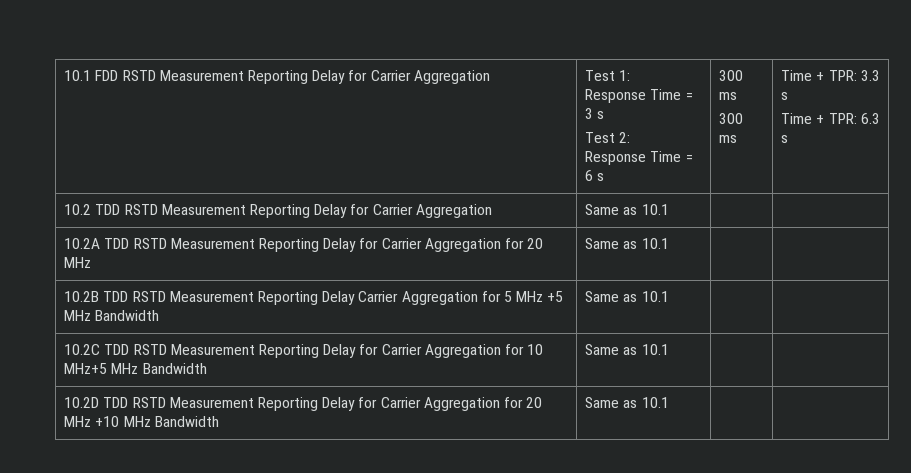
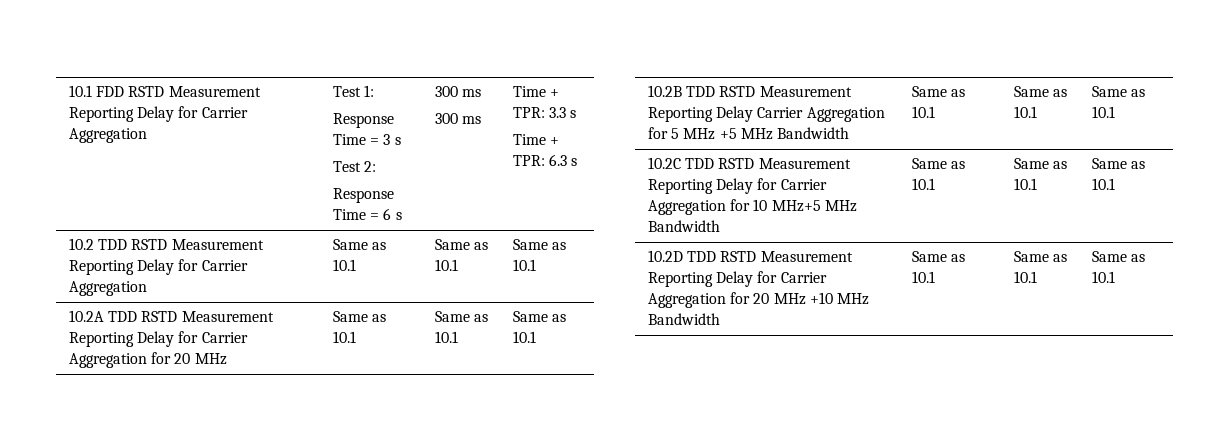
(669, 209) | -> [434,239,488,250] [434,259,458,271] [512,239,566,250] [512,259,536,271] Same as 10.1 | Same as 10.1
(669, 243) | -> [434,311,488,322] [434,331,458,343] [512,311,566,322] [512,331,536,343] Same as 10.1 | Same as 10.1
(669, 296) | -> [1013,86,1067,97] [1013,106,1037,118] [1091,86,1145,97] [1091,106,1115,118] Same as 10.1 | Same as 10.1
(669, 349) | -> [1013,158,1067,169] [1013,178,1037,190] [1091,158,1145,169] [1091,178,1115,190] Same as 10.1 | Same as 10.1
(669, 402) | -> [1013,251,1067,262] [1013,271,1037,283] [1091,251,1145,262] [1091,271,1115,283] Same as 10.1 | Same as 10.1

